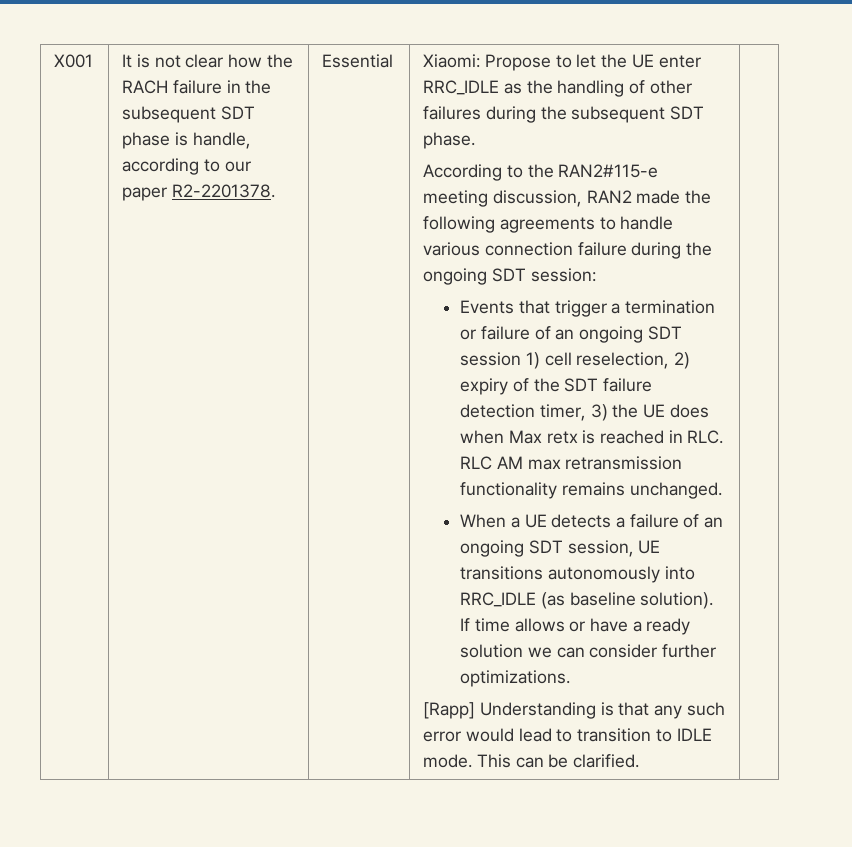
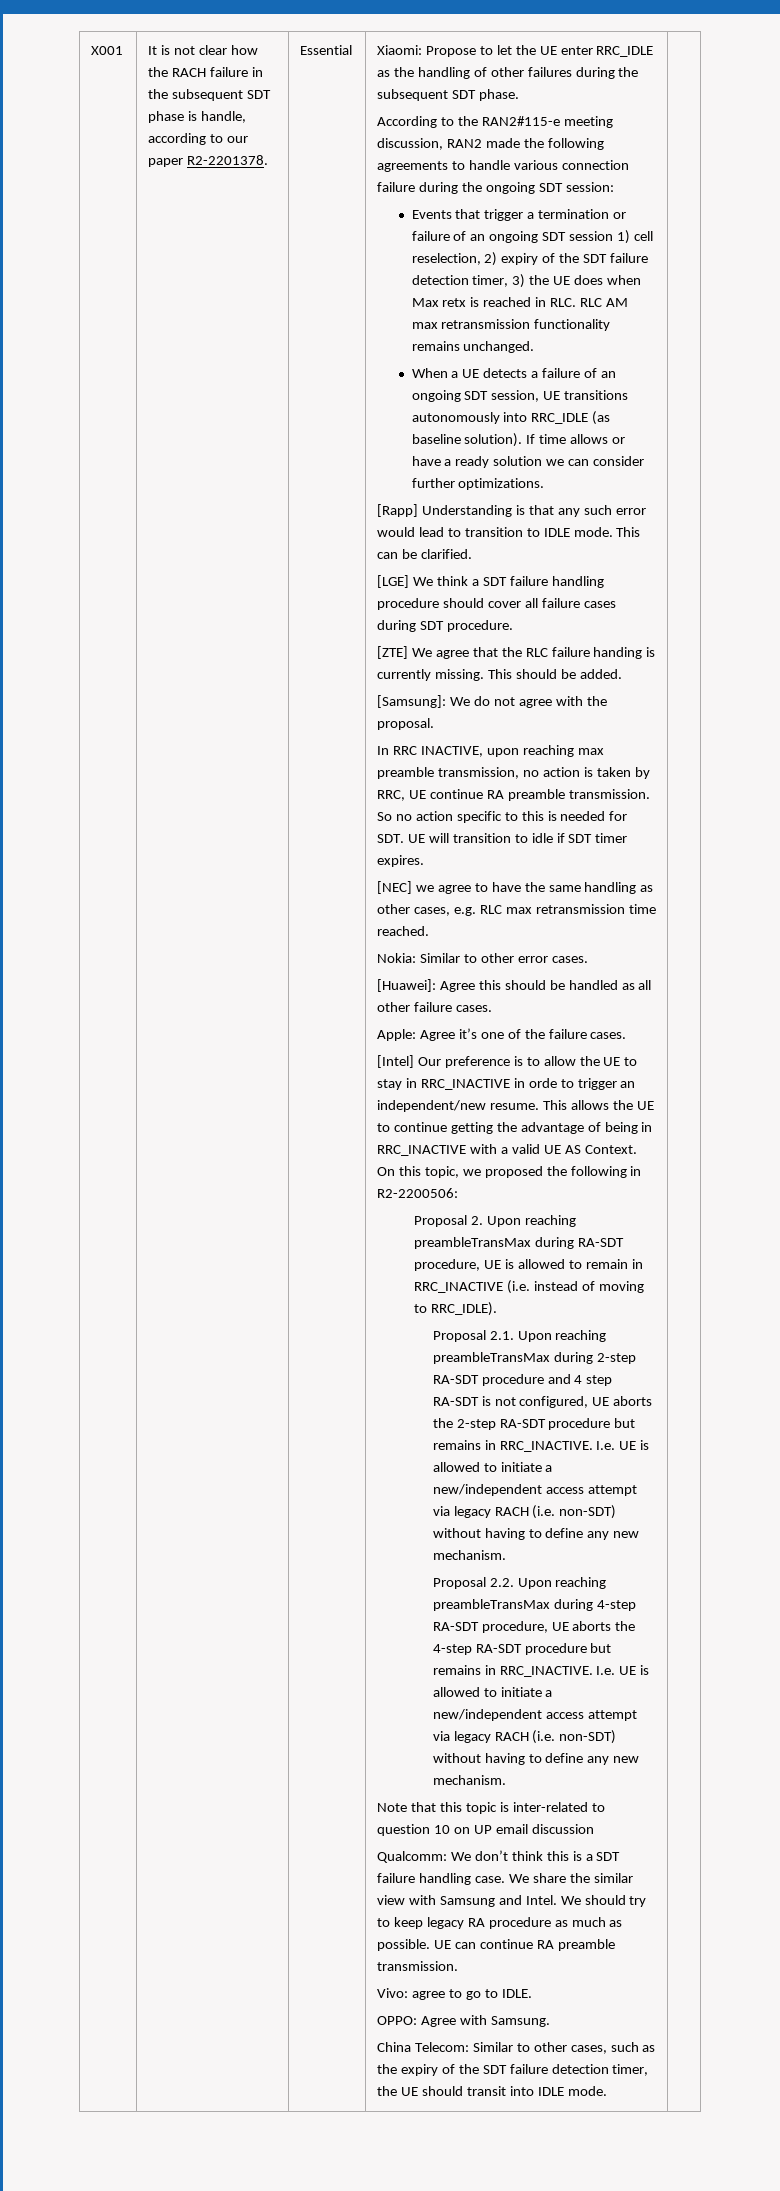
(640, 761) none -> [377,575,604,588] [377,598,616,610] [377,620,513,632] [377,646,656,659] [377,669,622,681] [377,695,607,708] [377,718,435,730] [377,745,604,757] [377,767,650,779] [377,789,650,801] [377,811,628,823] [377,833,628,843] [377,855,425,867] [377,881,654,894] [377,904,656,916] [377,926,430,936] [377,953,588,963] [377,979,652,992] [377,1002,492,1012] [377,1028,627,1041] [377,1055,638,1068] [377,1078,636,1090] [377,1100,654,1112] [377,1122,653,1134] [377,1144,637,1156] [377,1166,642,1178] [377,1188,459,1198] [414,1215,576,1227] [414,1237,624,1249] [414,1259,643,1271] [414,1280,644,1294] [414,1302,498,1316] [432,1330,607,1342] [432,1352,636,1364] [432,1374,613,1386] [432,1396,653,1408] [432,1418,636,1430] [432,1440,650,1452] [432,1462,553,1472] [432,1484,637,1496] [432,1505,617,1519] [432,1528,640,1540] [432,1550,506,1560] [432,1577,607,1589] [432,1599,636,1611] [432,1621,636,1633] [432,1643,612,1655] [432,1665,650,1677] [432,1687,553,1697] [432,1709,637,1721] [432,1730,617,1744] [432,1753,640,1765] [432,1775,506,1785] [377,1802,605,1814] [377,1824,594,1836] [377,1850,621,1863] [377,1873,633,1885] [377,1895,647,1907] [377,1917,623,1929] [377,1939,615,1951] [377,1961,459,1971] [377,1988,532,2000] [377,2015,550,2027] [377,2042,656,2054] [377,2064,649,2076] [377,2086,607,2096] // [LGE] We think a SDT failure handling procedure should cover all failure cases during SDT procedure. // [ZTE] We agree that the RLC failure handing is currently missing. This should be added. // [Samsung]: We do not agree with the proposal. // In RRC INACTIVE, upon reaching max preamble transmission, no action is taken by RRC, UE continue RA preamble transmission. So no action specific to this is needed for SDT. UE will transition to idle if SDT timer expires. // [NEC] we agree to have the same handling as other cases, e.g. RLC max retransmission time reached. // Nokia: Similar to other error cases. // [Huawei]: Agree this should be handled as all other failure cases. // Apple: Agree it’s one of the failure cases. // [Intel] Our preference is to allow the UE to stay in RRC_INACTIVE in orde to trigger an independent/new resume. This allows the UE to continue getting the advantage of being in RRC_INACTIVE with a valid UE AS Context. On this topic, we proposed the following in R2-2200506: // Proposal 2. Upon reaching preambleTransMax during RA-SDT procedure, UE is allowed to remain in RRC_INACTIVE (i.e. instead of moving to RRC_IDLE). // Proposal 2.1. Upon reaching preambleTransMax during 2-step RA-SDT procedure and 4 step RA-SDT is not configured, UE aborts the 2-step RA-SDT procedure but remains in RRC_INACTIVE. I.e. UE is allowed to initiate a new/independent access attempt via legacy RACH (i.e. non-SDT) without having to define any new mechanism. // Proposal 2.2. Upon reaching preambleTransMax during 4-step RA-SDT procedure, UE aborts the 4-step RA-SDT procedure but remains in RRC_INACTIVE. I.e. UE is allowed to initiate a new/independent access attempt via legacy RACH (i.e. non-SDT) without having to define any new mechanism. // Note that this topic is inter-related to question 10 on UP email discussion // Qualcomm: We don’t think this is a SDT failure handling case. We share the similar view with Samsung and Intel. We should try to keep legacy RA procedure as much as possible. UE can continue RA preamble transmission. // Vivo: agree to go to IDLE. // OPPO: Agree with Samsung. // China Telecom: Similar to other cases, such as the expiry of the SDT failure detection timer, the UE should transit into IDLE mode.

